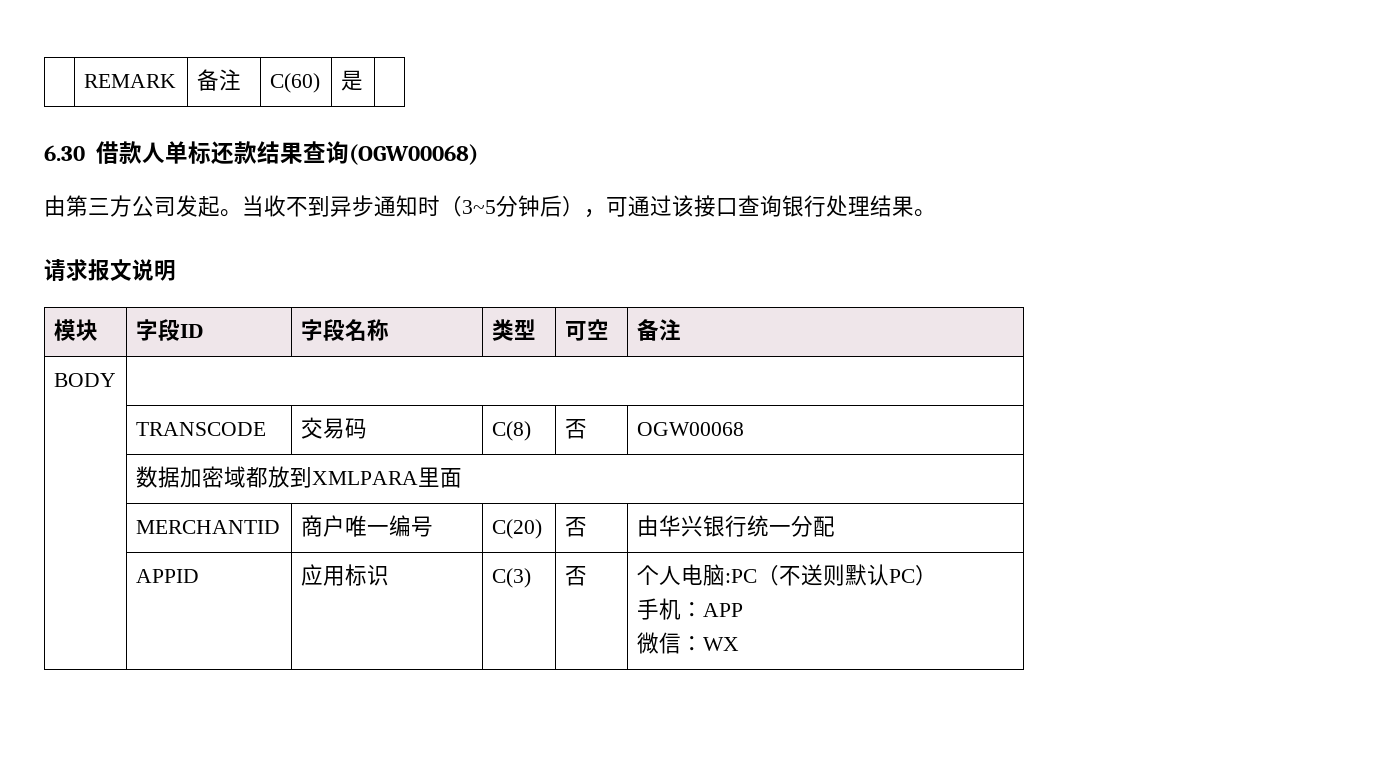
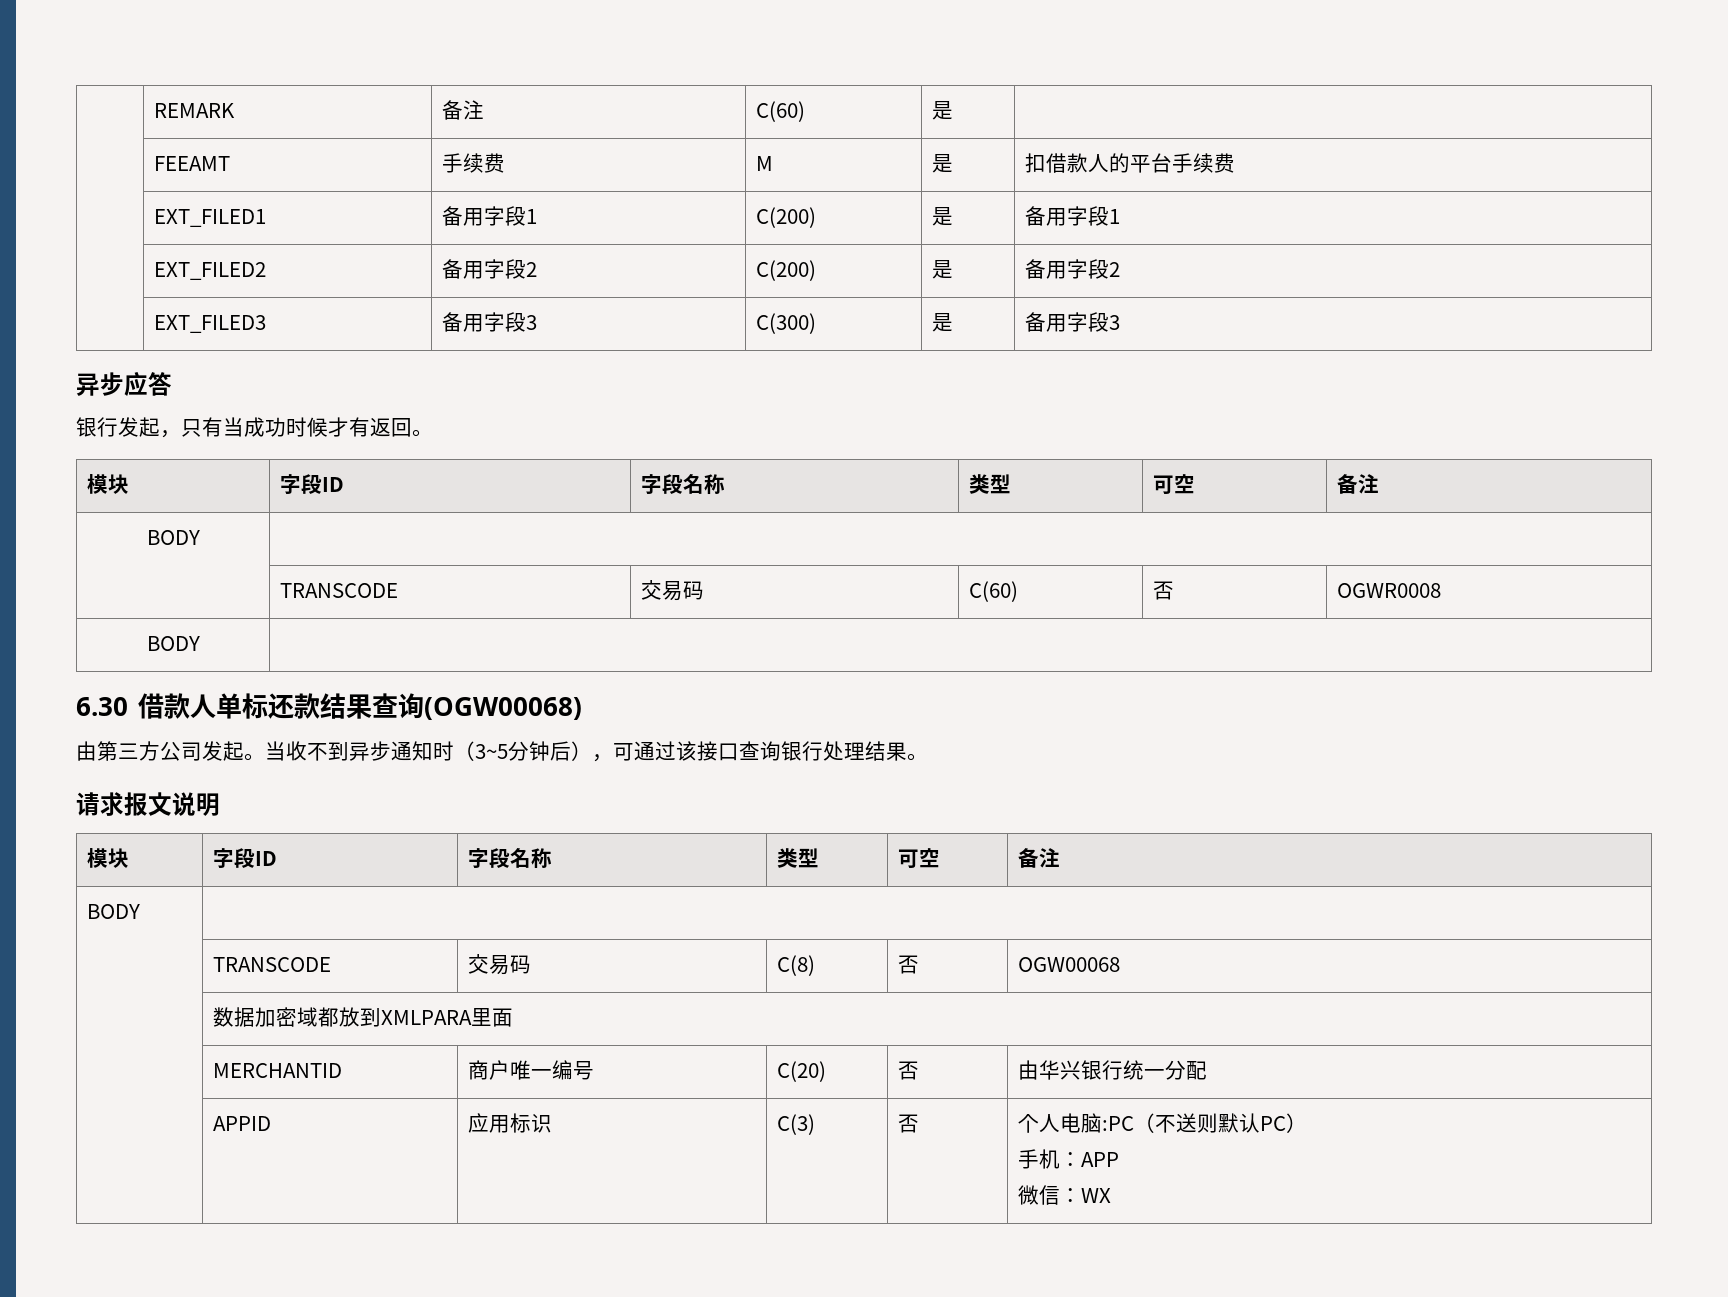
(363, 80) none -> [153,156,230,171] [441,153,505,173] [755,156,773,171] [931,154,953,173] [1024,153,1235,173] [153,209,266,227] [441,206,537,226] [755,207,816,228] [931,207,953,226] [1024,206,1120,226] [153,262,266,280] [441,259,537,279] [755,260,816,281] [931,260,953,279] [1024,259,1120,279] [153,315,266,333] [441,312,537,332] [755,313,816,334] [931,313,953,332] [1024,312,1120,332] [76,372,172,396] [76,417,433,438] [86,474,129,494] [279,474,344,494] [640,474,725,495] [968,474,1011,494] [1152,474,1195,494] [1336,474,1379,494] [146,530,200,545] [279,583,398,598] [640,580,704,601] [968,581,1018,602] [1152,581,1174,600] [1336,583,1441,598] [146,636,200,651] // | FEEAMT | 手续费 | M | 是 | 扣借款人的平台手续费 // | EXT_FILED1 | 备用字段1 | C(200) | 是 | 备用字段1 // | EXT_FILED2 | 备用字段2 | C(200) | 是 | 备用字段2 // | EXT_FILED3 | 备用字段3 | C(300) | 是 | 备用字段3 // 异步应答 // 银行发起，只有当成功时候才有返回。 // 模块 | 字段ID | 字段名称 | 类型 | 可空 | 备注 // BODY | // | TRANSCODE | 交易码 | C(60) | 否 | OGWR0008 // BODY |

